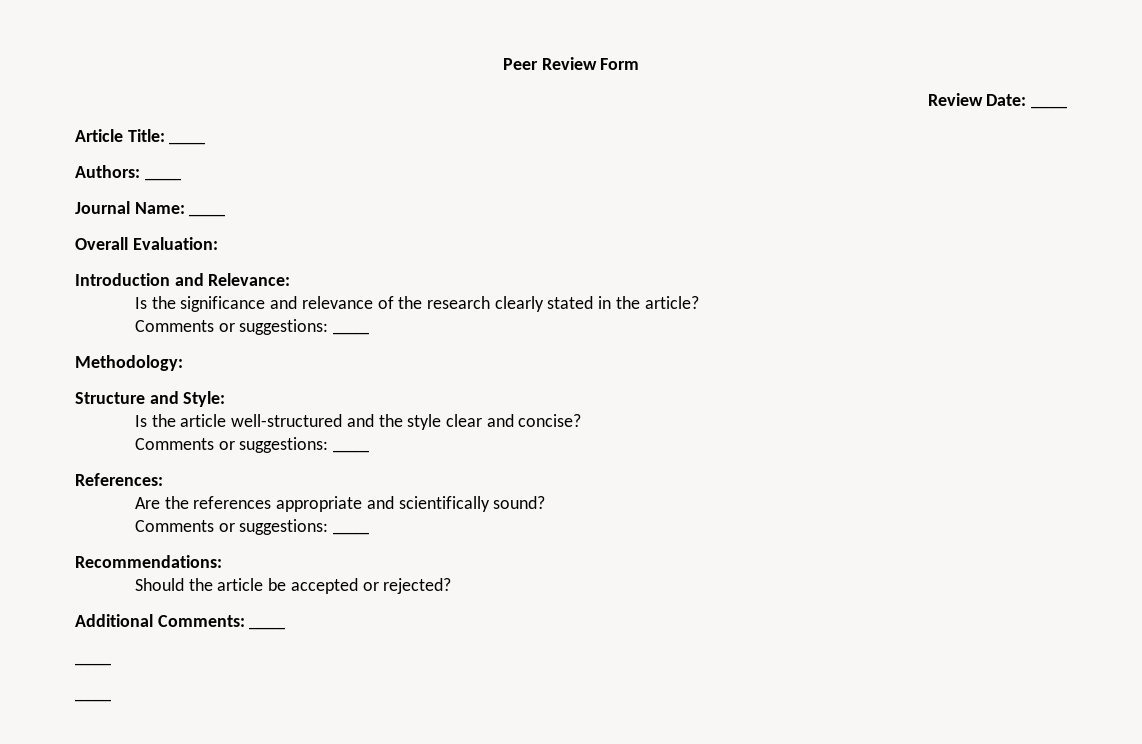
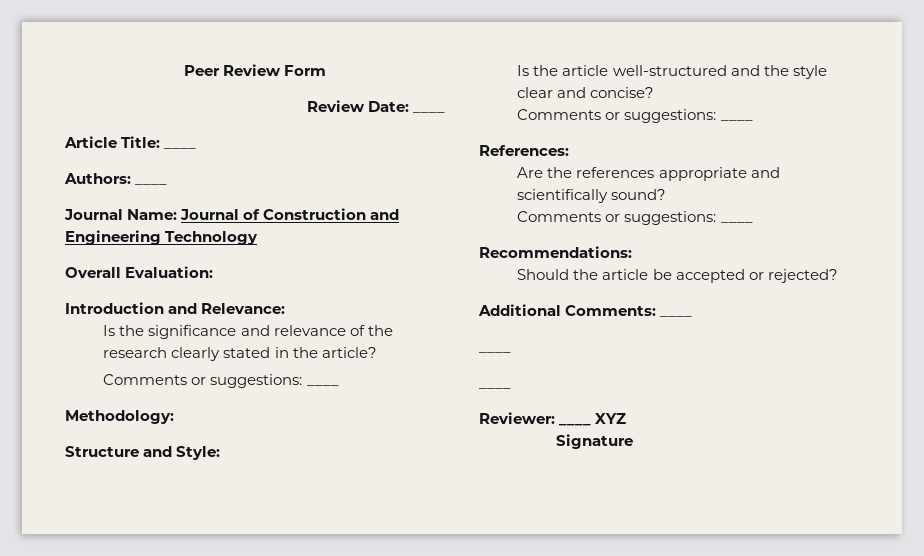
[189,214,226,217] ____ -> [180,208,400,220] [65,230,259,245] Journal of Construction and Engineering Technology
(111, 700) none -> [479,412,555,424] [559,424,592,426] [595,413,627,424] [555,434,633,449] // Reviewer: ____ XYZ // Signature

